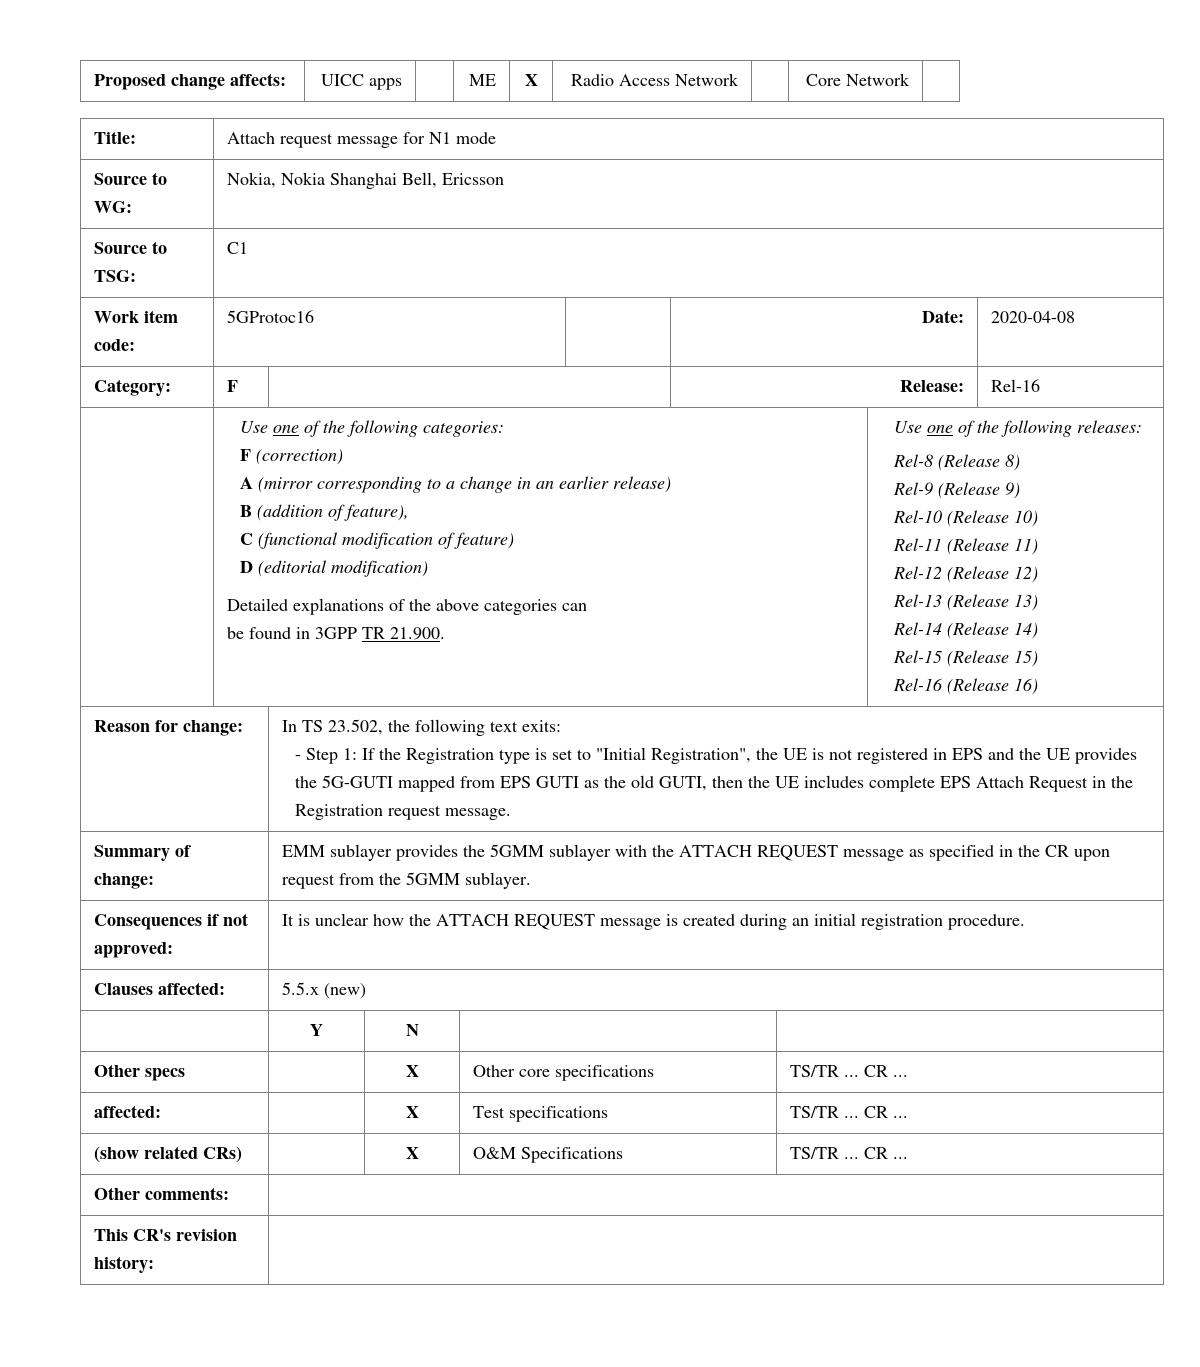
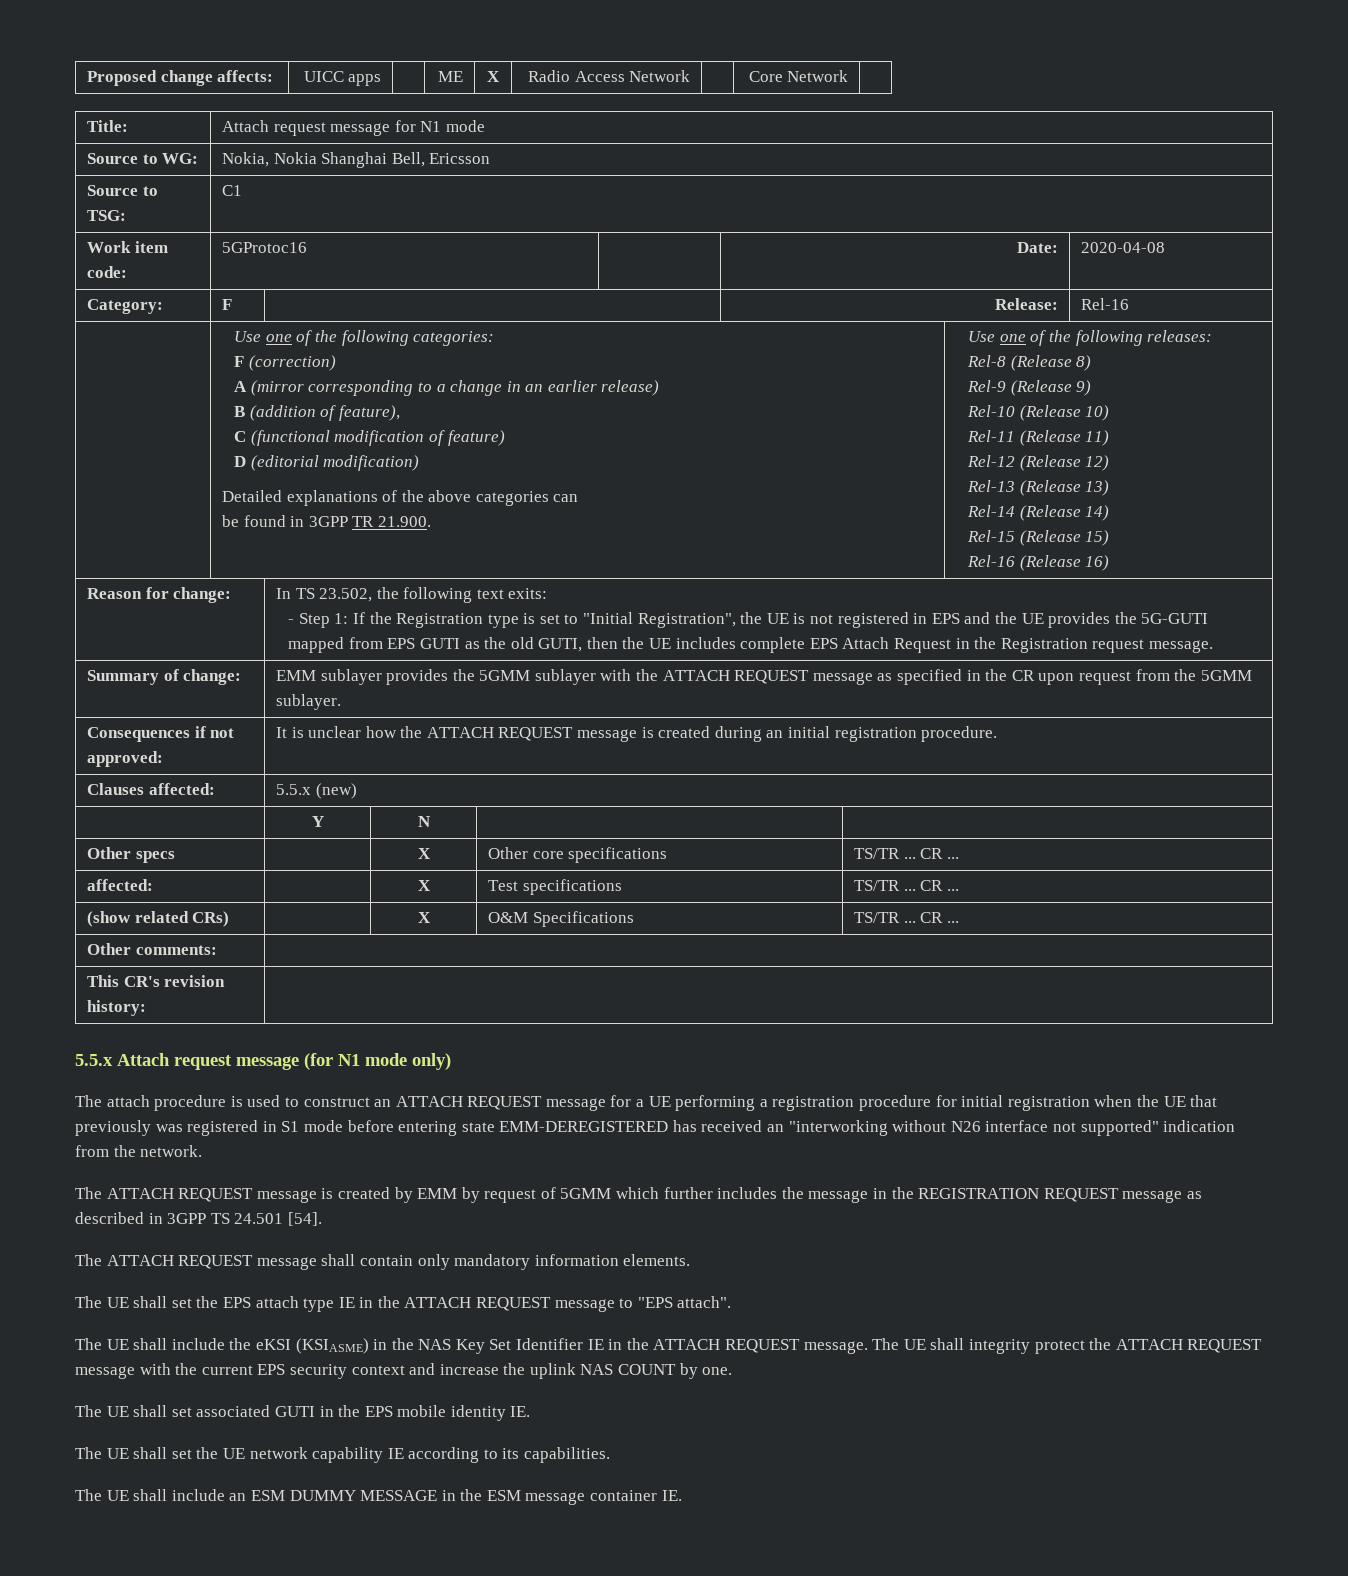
(155, 1264) none -> [75,1053,451,1070] [75,1095,1218,1111] [75,1120,1236,1136] [75,1145,203,1157] [75,1187,1202,1203] [75,1212,322,1226] [75,1254,691,1270] [75,1296,732,1312] [75,1338,1263,1354] [75,1363,733,1379] [75,1405,531,1421] [75,1447,611,1463] [75,1489,682,1505] // 5.5.x Attach request message (for N1 mode only) // The attach procedure is used to construct an ATTACH REQUEST message for a UE performing a registration procedure for initial registration when the UE that previously was registered in S1 mode before entering state EMM-DEREGISTERED has received an "interworking without N26 interface not supported" indication from the network. // The ATTACH REQUEST message is created by EMM by request of 5GMM which further includes the message in the REGISTRATION REQUEST message as described in 3GPP TS 24.501 [54]. // The ATTACH REQUEST message shall contain only mandatory information elements. // The UE shall set the EPS attach type IE in the ATTACH REQUEST message to "EPS attach". // The UE shall include the eKSI (KSIASME) in the NAS Key Set Identifier IE in the ATTACH REQUEST message. The UE shall integrity protect the ATTACH REQUEST message with the current EPS security context and increase the uplink NAS COUNT by one. // The UE shall set associated GUTI in the EPS mobile identity IE. // The UE shall set the UE network capability IE according to its capabilities. // The UE shall include an ESM DUMMY MESSAGE in the ESM message container IE.

